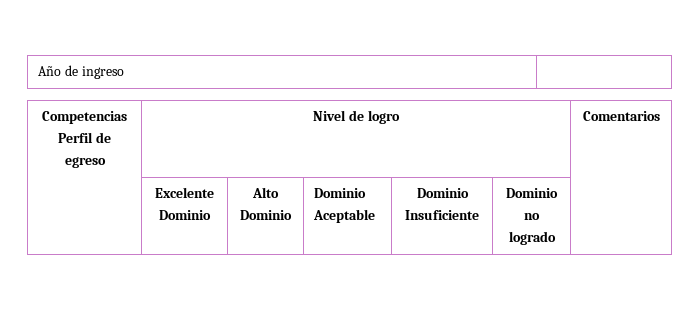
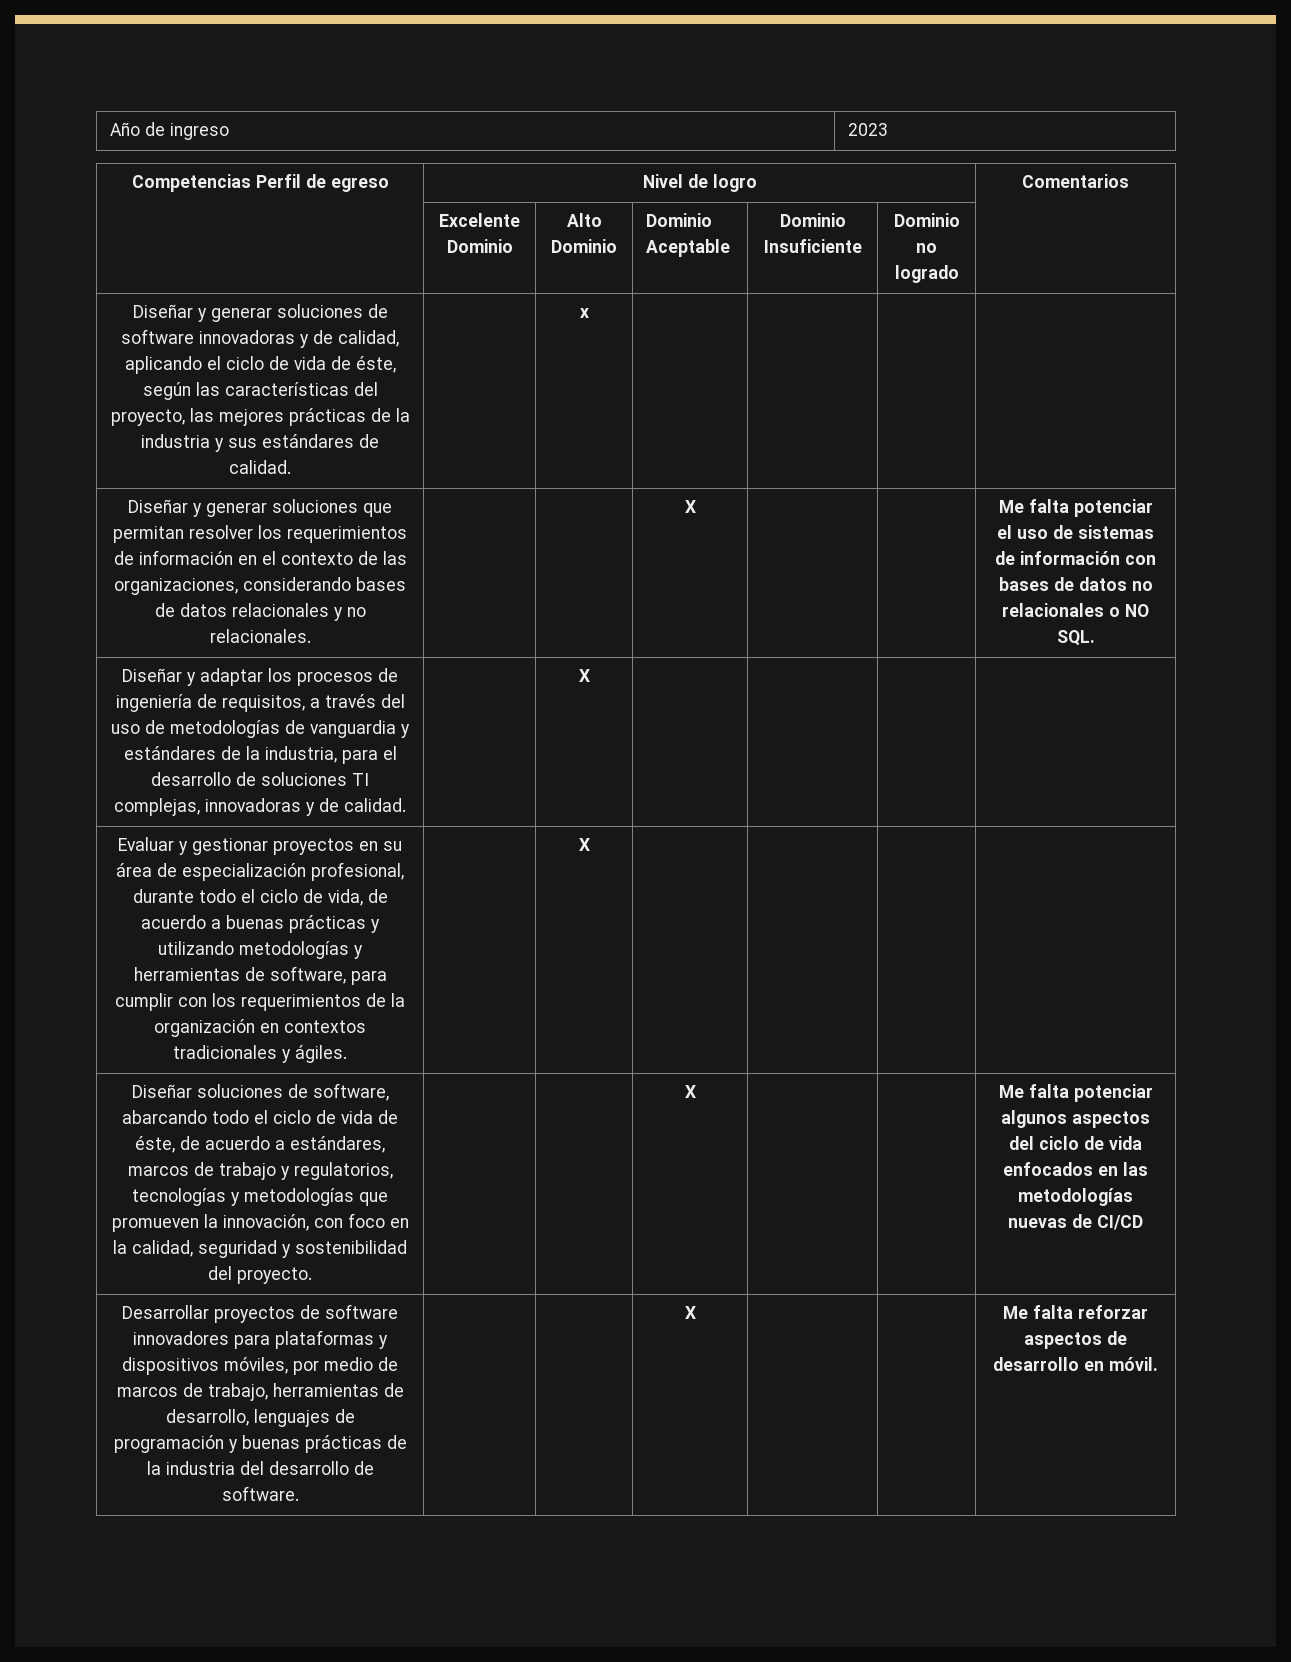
(124, 72) none -> [848,123,889,136] 2023
(556, 238) none -> [132,304,388,322] [121,329,399,348] [124,356,396,374] [142,382,378,400] [110,408,410,426] [141,434,379,452] [229,460,291,474] [579,308,589,318] [128,499,392,517] [113,525,407,543] [113,550,407,565] [114,577,406,595] [154,603,366,621] [209,629,311,643] [684,500,696,513] [998,499,1153,517] [997,525,1154,539] [995,551,1156,565] [998,577,1153,591] [1002,603,1149,617] [1056,630,1095,646] [122,668,398,686] [115,694,405,712] [111,720,410,738] [123,746,397,764] [151,772,369,786] [114,798,406,816] [578,669,590,682] [118,837,402,855] [116,862,404,881] [132,889,388,906] [141,915,380,933] [158,941,363,959] [133,966,387,985] [115,993,405,1011] [154,1019,366,1037] [173,1045,347,1063] [578,838,590,851] [131,1083,389,1101] [122,1110,398,1124] [135,1136,385,1153] [127,1162,393,1180] [132,1188,388,1206] [111,1213,409,1232] [113,1240,407,1258] [208,1266,312,1284] [684,1085,696,1098] [998,1084,1153,1102] [1001,1110,1150,1128] [1009,1136,1142,1150] [1003,1162,1148,1176] [1018,1188,1133,1206] [1008,1214,1143,1230] [122,1304,398,1323] [133,1330,388,1349] [122,1357,398,1375] [116,1383,404,1401] [165,1409,355,1427] [113,1435,407,1453] [146,1461,374,1475] [221,1486,299,1501] [684,1306,696,1319] [1003,1305,1148,1319] [1024,1331,1127,1349] [993,1357,1158,1371] // Diseñar y generar soluciones de software innovadoras y de calidad, aplicando el ciclo de vida de éste, según las características del proyecto, las mejores prácticas de la industria y sus estándares de calidad. | | x | | | | // Diseñar y generar soluciones que permitan resolver los requerimientos de información en el contexto de las organizaciones, considerando bases de datos relacionales y no relacionales. | | | X | | | Me falta potenciar el uso de sistemas de información con bases de datos no relacionales o NO SQL. // Diseñar y adaptar los procesos de ingeniería de requisitos, a través del uso de metodologías de vanguardia y estándares de la industria, para el desarrollo de soluciones TI complejas, innovadoras y de calidad. | | X | | | | // Evaluar y gestionar proyectos en su área de especialización profesional, durante todo el ciclo de vida, de acuerdo a buenas prácticas y utilizando metodologías y herramientas de software, para cumplir con los requerimientos de la organización en contextos tradicionales y ágiles. | | X | | | | // Diseñar soluciones de software, abarcando todo el ciclo de vida de éste, de acuerdo a estándares, marcos de trabajo y regulatorios, tecnologías y metodologías que promueven la innovación, con foco en la calidad, seguridad y sostenibilidad del proyecto. | | | X | | | Me falta potenciar algunos aspectos del ciclo de vida enfocados en las metodologías nuevas de CI/CD // Desarrollar proyectos de software innovadores para plataformas y dispositivos móviles, por medio de marcos de trabajo, herramientas de desarrollo, lenguajes de programación y buenas prácticas de la industria del desarrollo de software. | | | X | | | Me falta reforzar aspectos de desarrollo en móvil.

